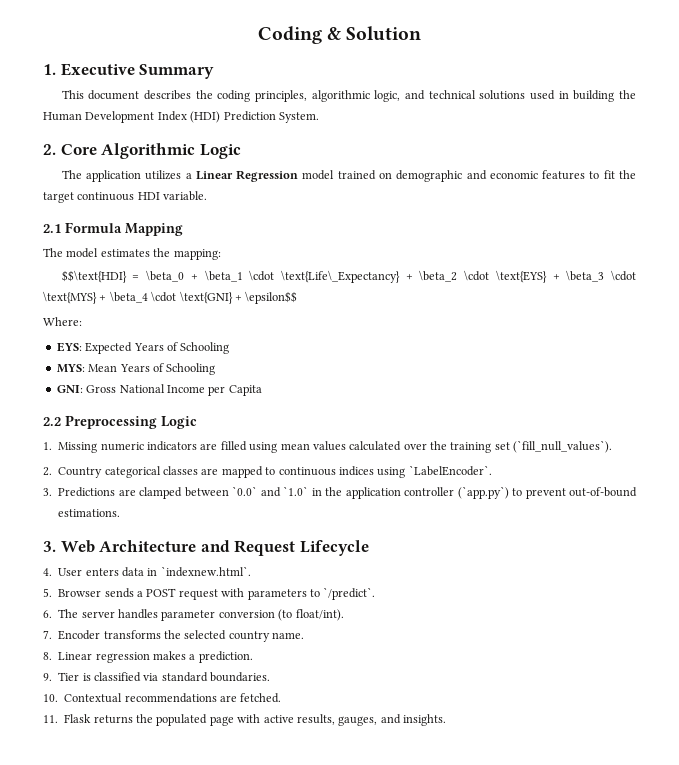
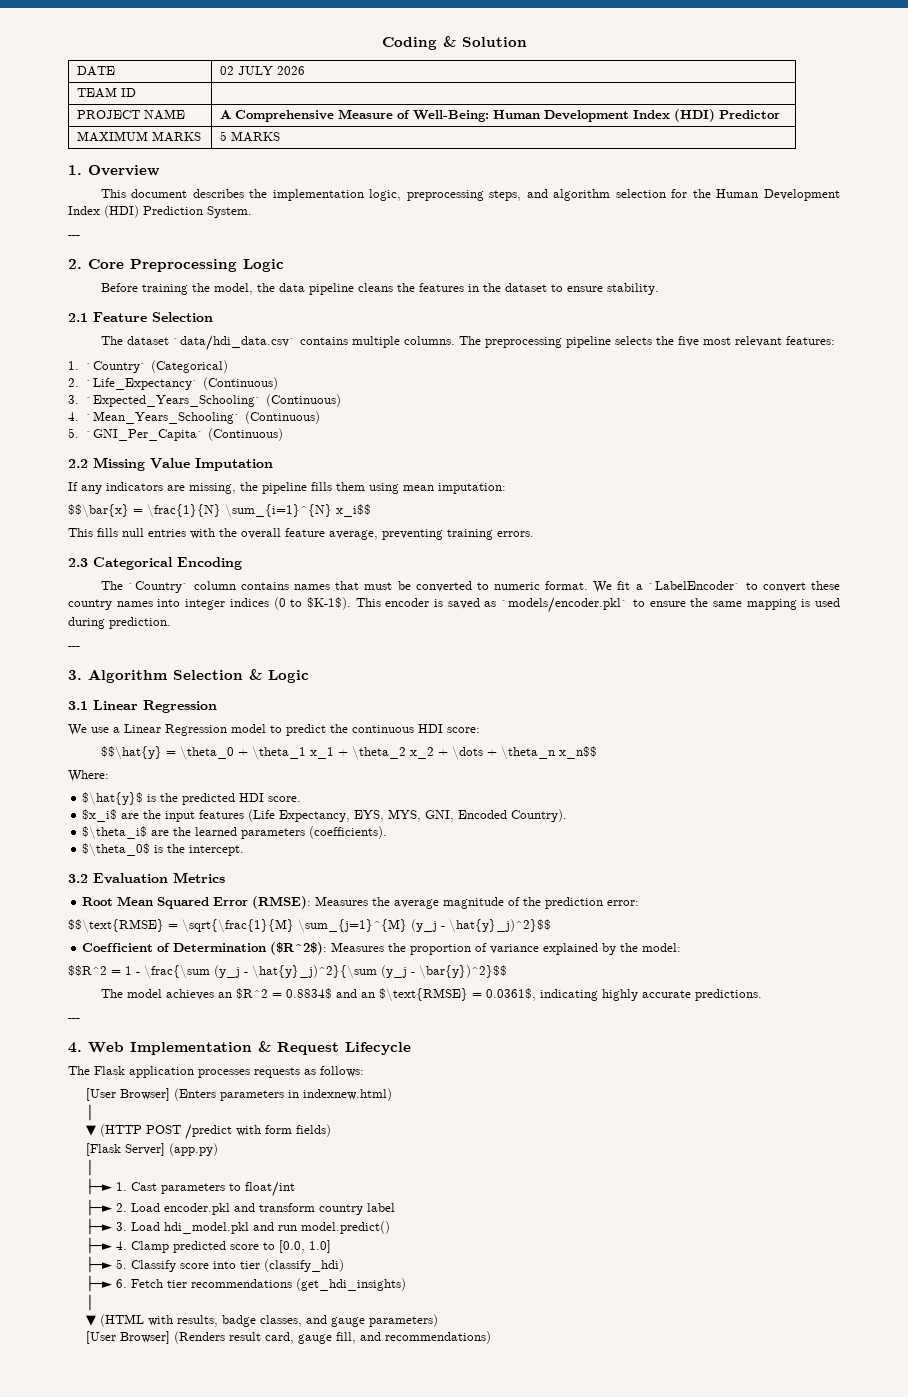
[43,63,215,79] // 1. Executive Summary -> [77,66,116,76] [220,66,306,75] [77,87,137,98] [77,109,186,120] [220,109,781,122] [77,131,202,142] [220,131,281,142] [68,165,160,176] // DATE | 02 JULY 2026 // TEAM ID | // PROJECT NAME | A Comprehensive Measure of Well-Being: Human Development Index (HDI) Predictor // MAXIMUM MARKS | 5 MARKS // 1. Overview
[217,90,615,102] coding principles, algorithmic logic, and technical solutions used in building -> [272,189,688,201] implementation logic, preprocessing steps, and algorithm selection for
(319, 117) none -> [68,235,80,238] // ---
[101,143,241,159] [61,170,637,182] [43,191,208,203] [43,222,183,236] [43,248,221,260] [61,270,636,283] [43,291,298,304] [43,317,82,326] [56,342,230,354] [56,363,216,375] [56,384,262,396] [43,415,197,429] [43,440,613,453] [43,465,492,478] [43,486,637,499] [58,509,121,517] [43,540,369,556] [43,566,251,577] [43,587,376,600] [43,609,344,621] [43,630,305,642] [43,651,253,663] [43,672,271,682] [43,693,282,703] [43,714,446,726] Algorithmic Logic // The application utilizes a Linear Regression model trained on demographic and economic features to fit the target continuous HDI variable. // 2.1 Formula Mapping // The model estimates the mapping: // $$\text{HDI} = \beta_0 + \beta_1 \cdot \text{Life\_Expectancy} + \beta_2 \cdot \text{EYS} + \beta_3 \cdot \text{MYS} + \beta_4 \cdot \text{GNI} + \epsilon$$ // Where: // EYS: Expected Years of Schooling // MYS: Mean Years of Schooling // GNI: Gross National Income per Capita // 2.2 Preprocessing Logic // 1. Missing numeric indicators are filled using mean values calculated over the training set (`fill_null_values`). // 2. Country categorical classes are mapped to continuous indices using `LabelEncoder`. // 3. Predictions are clamped between `0.0` and `1.0` in the application controller (`app.py`) to prevent out-of-bound estimations. // 3. Web Architecture and Request Lifecycle // 4. User enters data in `indexnew.html`. // 5. Browser sends a POST request with parameters to `/predict`. // 6. The server handles parameter conversion (to float/int). // 7. Encoder transforms the selected country name. // 8. Linear regression makes a prediction. // 9. Tier is classified via standard boundaries. // 10. Contextual recommendations are fetched. // 11. Flask returns the populated page with active results, gauges, and insights. -> [130,259,284,272] [100,283,659,295] [68,312,213,322] [100,335,835,351] [68,360,229,373] [68,377,279,390] [68,394,342,407] [68,411,321,424] [68,428,284,441] [68,457,273,471] [68,482,506,494] [68,504,371,518] [68,528,534,540] [68,557,242,570] [100,581,841,593] [68,597,841,613] [68,617,171,629] [68,646,80,649] [68,669,309,683] [68,700,217,713] [68,724,480,736] [100,746,597,760] [68,770,109,782] [82,792,302,806] [82,809,568,822] [82,826,388,840] [82,843,245,857] [68,872,225,884] [82,896,640,909] [68,919,551,933] [82,942,682,955] [68,965,507,979] [100,988,762,1002] [68,1018,80,1021] [68,1041,411,1055] [68,1066,364,1078] [86,1088,393,1101] [86,1104,95,1121] [86,1124,332,1140] [86,1143,219,1156] [86,1159,95,1176] [86,1178,296,1197] [86,1199,396,1216] [86,1218,391,1235] [86,1237,332,1254] [86,1256,345,1273] [86,1275,407,1292] [86,1294,95,1311] [86,1314,439,1327] [86,1331,492,1344] Preprocessing Logic // Before training the model, the data pipeline cleans the features in the dataset to ensure stability. // 2.1 Feature Selection // The dataset `data/hdi_data.csv` contains multiple columns. The preprocessing pipeline selects the five most relevant features: // 1. `Country` (Categorical) // 2. `Life_Expectancy` (Continuous) // 3. `Expected_Years_Schooling` (Continuous) // 4. `Mean_Years_Schooling` (Continuous) // 5. `GNI_Per_Capita` (Continuous) // 2.2 Missing Value Imputation // If any indicators are missing, the pipeline fills them using mean imputation: // $$\bar{x} = \frac{1}{N} \sum_{i=1}^{N} x_i$$ // This fills null entries with the overall feature average, preventing training errors. // 2.3 Categorical Encoding // The `Country` column contains names that must be converted to numeric format. We fit a `LabelEncoder` to convert these country names into integer indices (0 to $K-1$). This encoder is saved as `models/encoder.pkl` to ensure the same mapping is used during prediction. // --- // 3. Algorithm Selection & Logic // 3.1 Linear Regression // We use a Linear Regression model to predict the continuous HDI score: // $$\hat{y} = \theta_0 + \theta_1 x_1 + \theta_2 x_2 + \dots + \theta_n x_n$$ // Where: // $\hat{y}$ is the predicted HDI score. // $x_i$ are the input features (Life Expectancy, EYS, MYS, GNI, Encoded Country). // $\theta_i$ are the learned parameters (coefficients). // $\theta_0$ is the intercept. // 3.2 Evaluation Metrics // Root Mean Squared Error (RMSE): Measures the average magnitude of the prediction error: // $$\text{RMSE} = \sqrt{\frac{1}{M} \sum_{j=1}^{M} (y_j - \hat{y}_j)^2}$$ // Coefficient of Determination ($R^2$): Measures the proportion of variance explained by the model: // $$R^2 = 1 - \frac{\sum (y_j - \hat{y}_j)^2}{\sum (y_j - \bar{y})^2}$$ // The model achieves an $R^2 = 0.8834$ and an $\text{RMSE} = 0.0361$, indicating highly accurate predictions. // --- // 4. Web Implementation & Request Lifecycle // The Flask application processes requests as follows: // [User Browser] (Enters parameters in indexnew.html) // │ // ▼ (HTTP POST /predict with form fields) // [Flask Server] (app.py) // │ // ├─► 1. Cast parameters to float/int // ├─► 2. Load encoder.pkl and transform country label // ├─► 3. Load hdi_model.pkl and run model.predict() // ├─► 4. Clamp predicted score to [0.0, 1.0] // ├─► 5. Classify score into tier (classify_hdi) // ├─► 6. Fetch tier recommendations (get_hdi_insights) // │ // ▼ (HTML with results, badge classes, and gauge parameters) // [User Browser] (Renders result card, gauge fill, and recommendations)

